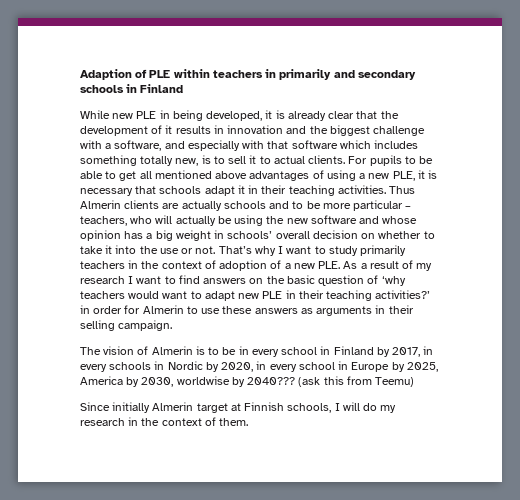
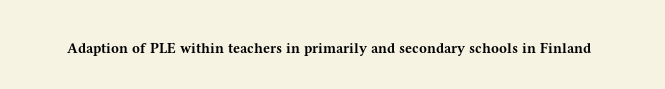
[80,110,399,121] [80,125,426,136] [80,140,419,151] [80,155,434,166] [80,170,438,181] [80,185,416,196] [80,200,412,211] [80,215,418,226] [80,230,435,241] [80,245,407,256] [80,260,433,271] [80,275,406,286] [80,290,431,301] [80,305,414,316] [80,320,173,331] [80,346,434,357] [80,361,438,372] [80,376,415,387] [80,402,397,413] [80,417,249,426] // While new PLE in being developed, it is already clear that the development of it results in innovation and the biggest challenge with a software, and especially with that software which includes something totally new, is to sell it to actual clients. For pupils to be able to get all mentioned above advantages of using a new PLE, it is necessary that schools adapt it in their teaching activities. Thus Almerin clients are actually schools and to be more particular – teachers, who will actually be using the new software and whose opinion has a big weight in schools’ overall decision on whether to take it into the use or not. That’s why I want to study primarily teachers in the context of adoption of a new PLE. As a result of my research I want to find answers on the basic question of ‘why teachers would want to adapt new PLE in their teaching activities?’ in order for Almerin to use these answers as arguments in their selling campaign. // The vision of Almerin is to be in every school in Finland by 2017, in every schools in Nordic by 2020, in every school in Europe by 2025, America by 2030, worldwise by 2040??? (ask this from Teemu) // Since initially Almerin target at Finnish schools, I will do my research in the context of them. -> (591, 47) none

